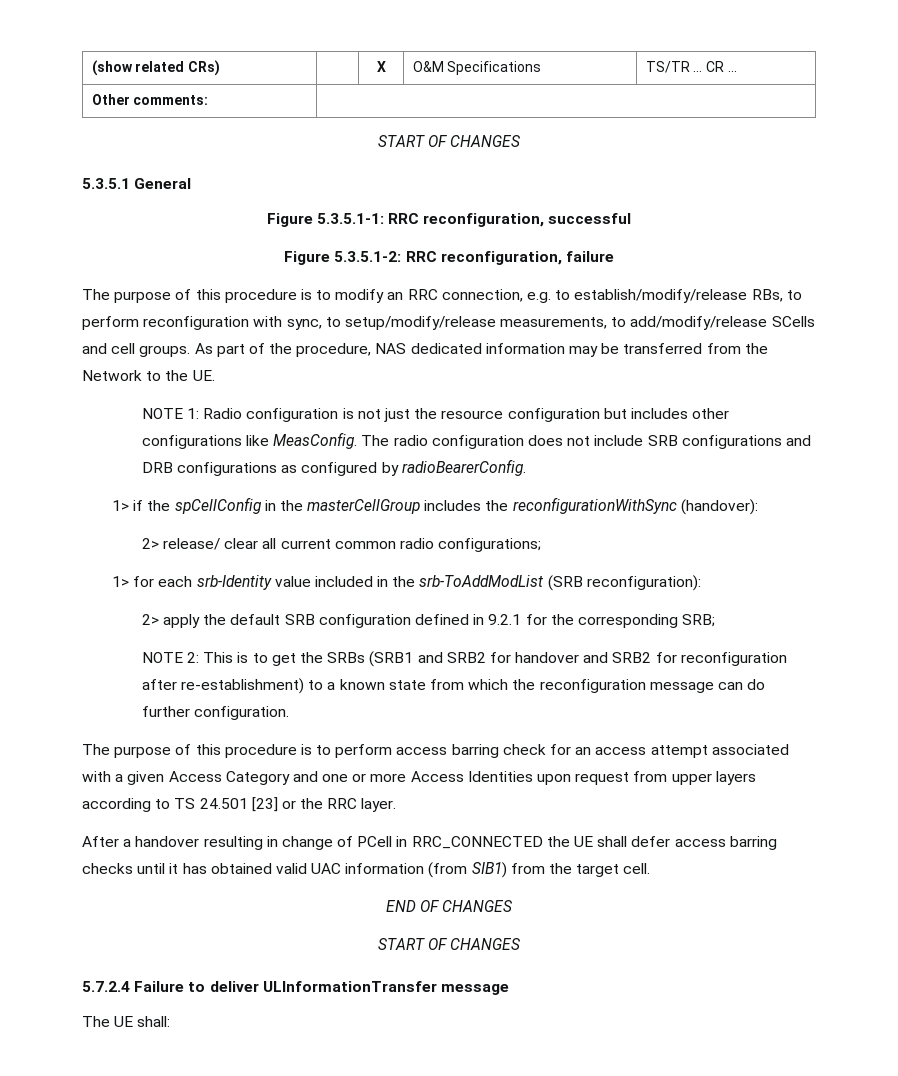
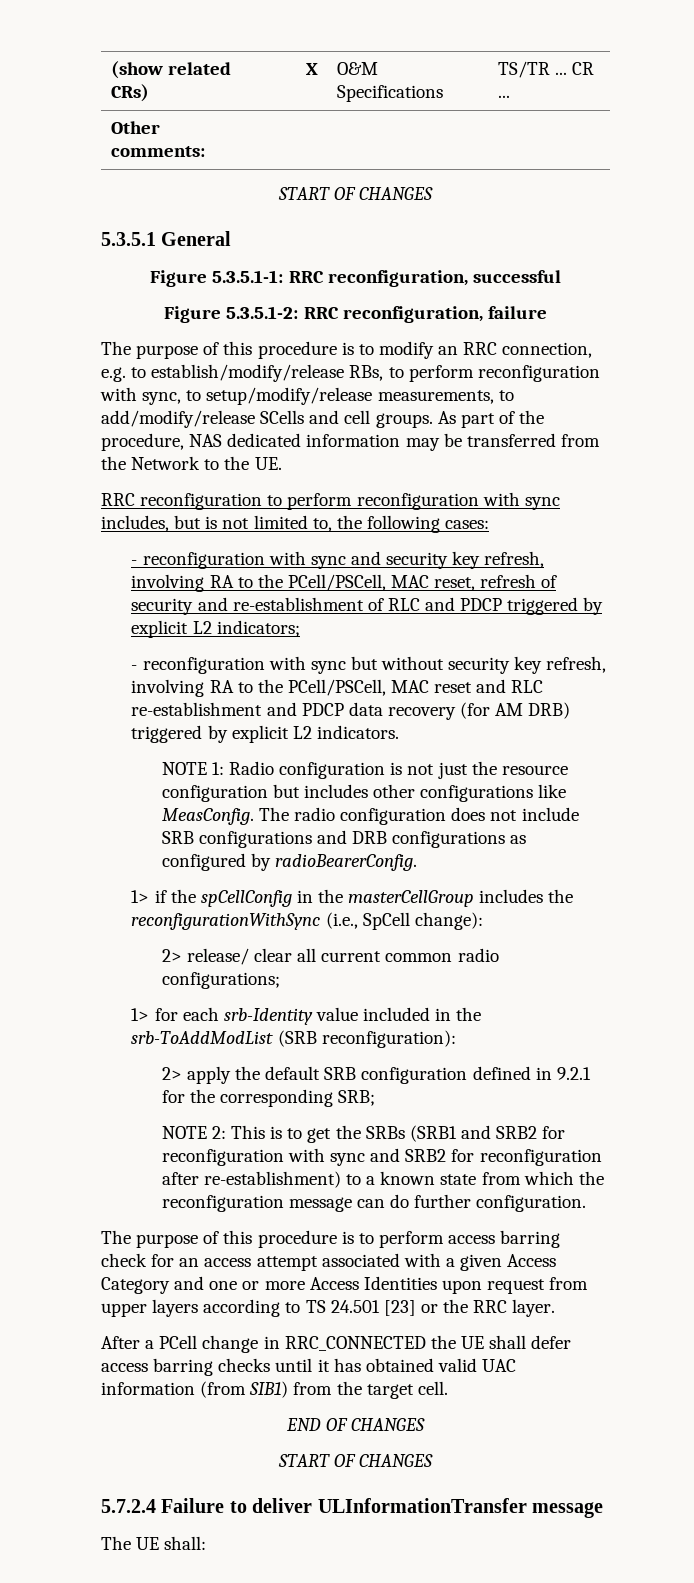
(215, 375) none -> [101,492,560,510] [101,515,490,533] [131,551,545,569] [131,574,558,592] [131,597,604,615] [131,620,300,638] [131,656,607,674] [131,679,544,697] [131,702,571,720] [131,725,399,743] // RRC reconfiguration to perform reconfiguration with sync includes, but is not limited to, the following cases: // - reconfiguration with sync and security key refresh, involving RA to the PCell/PSCell, MAC reset, refresh of security and re-establishment of RLC and PDCP triggered by explicit L2 indicators; // - reconfiguration with sync but without security key refresh, involving RA to the PCell/PSCell, MAC reset and RLC re-establishment and PDCP data recovery (for AM DRB) triggered by explicit L2 indicators.
[680,499,758,515] (handover): -> [325,912,483,930] (i.e., SpCell change):
[515,652,580,663] handover -> [161,1148,366,1166] reconfiguration with sync
[135,836,393,850] handover resulting in change of PCell -> [159,1335,259,1353] PCell change

